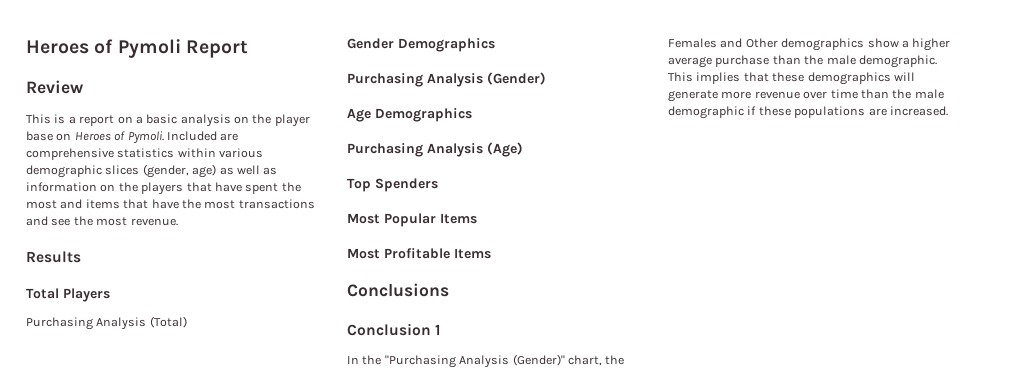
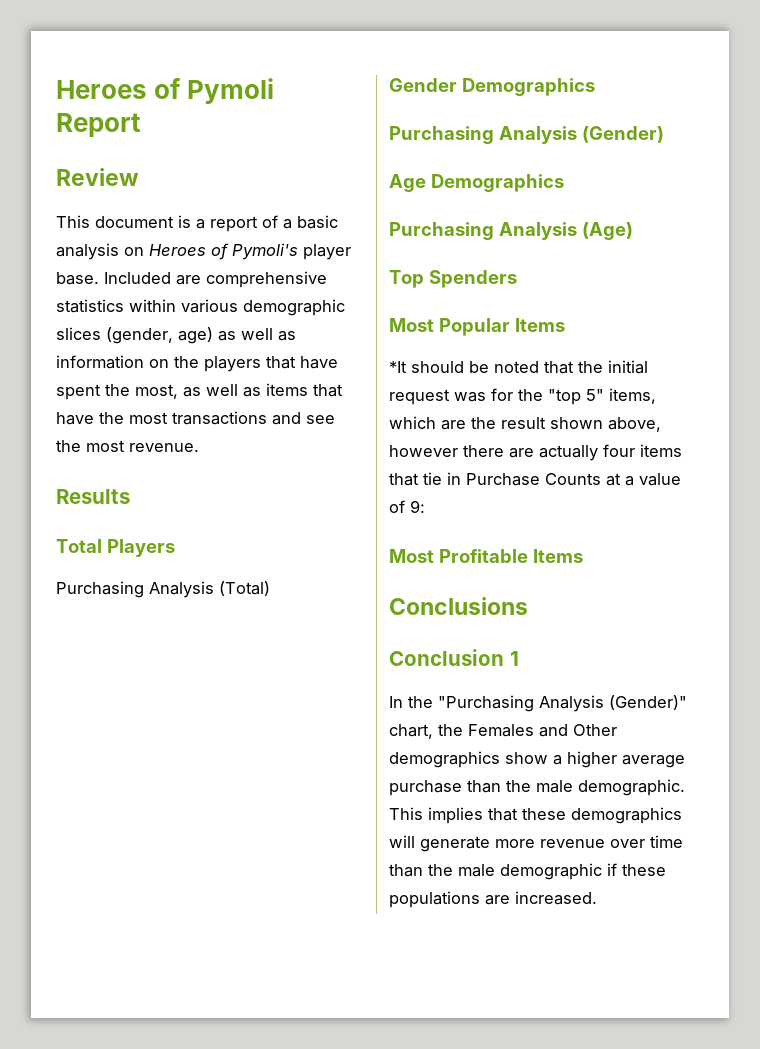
(51, 119) none -> [95,216,174,228] document
[117,116,133,124] on -> [262,215,278,228] of
[252,114,310,127] [26,131,164,144] the player base on Heroes of Pymoli. -> [149,243,351,260] [56,272,99,285] Heroes of Pymoli's player base.
[26,199,83,209] most and -> [135,384,261,399] most, as well as
(477, 218) none -> [389,360,648,374] [389,388,656,405] [389,416,661,432] [389,444,682,461] [389,472,681,486] [389,500,425,513] // *It should be noted that the initial request was for the "top 5" items, which are the result shown above, however there are actually four items that tie in Purchase Counts at a value of 9:

